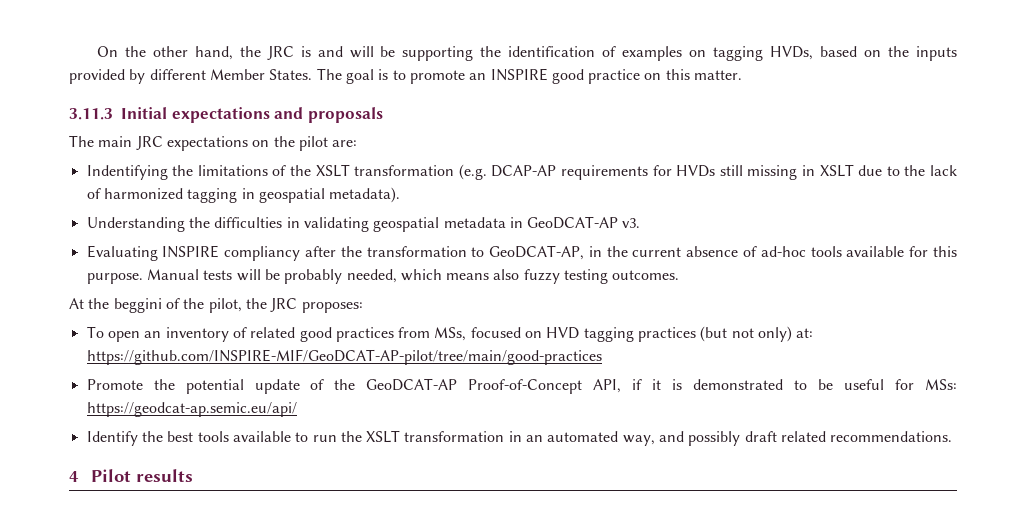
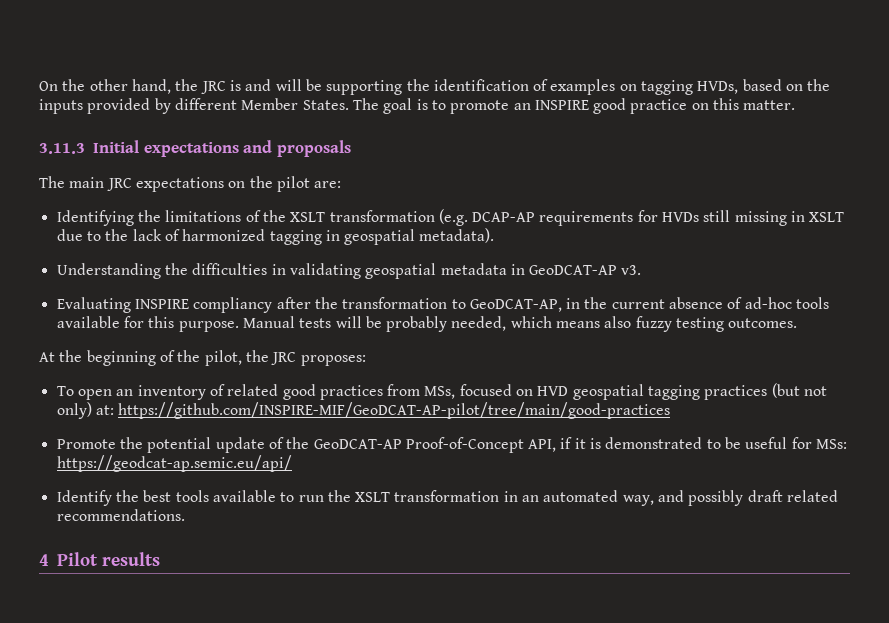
[86,165,168,180] Indentifying -> [56,210,134,226] Identifying
[113,298,162,313] beggini -> [86,350,156,366] beginning
(580, 333) none -> [572,384,644,400] geospatial

